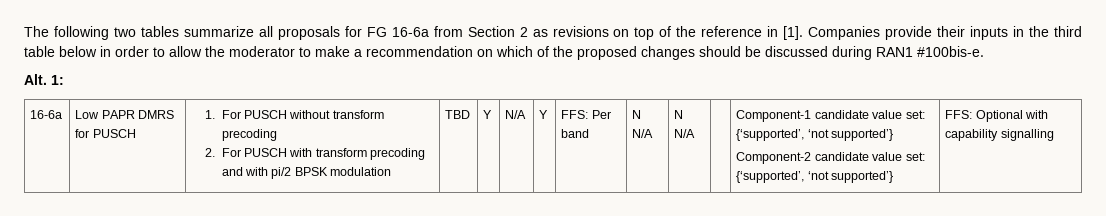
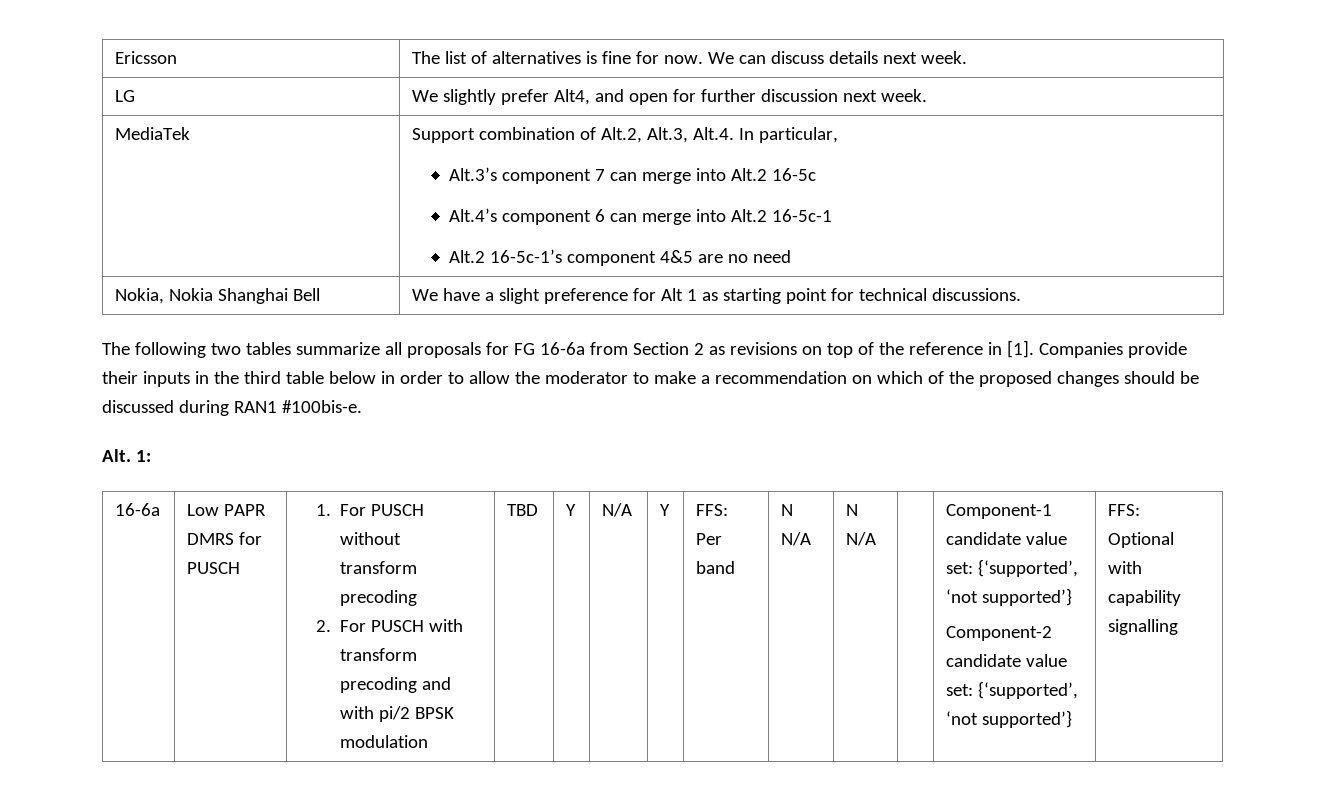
(24, 31) none -> [115,51,178,64] [412,51,968,64] [115,90,136,102] [412,89,928,105] [115,127,191,140] [412,127,839,143] [449,167,817,184] [449,208,833,225] [449,249,792,266] [115,288,321,304] [412,288,1022,304] Ericsson | The list of alternatives is fine for now. We can discuss details next week. // LG | We slightly prefer Alt4, and open for further discussion next week. // MediaTek | Support combination of Alt.2, Alt.3, Alt.4. In particular, // Alt.3’s component 7 can merge into Alt.2 16-5c // Alt.4’s component 6 can merge into Alt.2 16-5c-1 // Alt.2 16-5c-1’s component 4&5 are no need // Nokia, Nokia Shanghai Bell | We have a slight preference for Alt 1 as starting point for technical discussions. //

